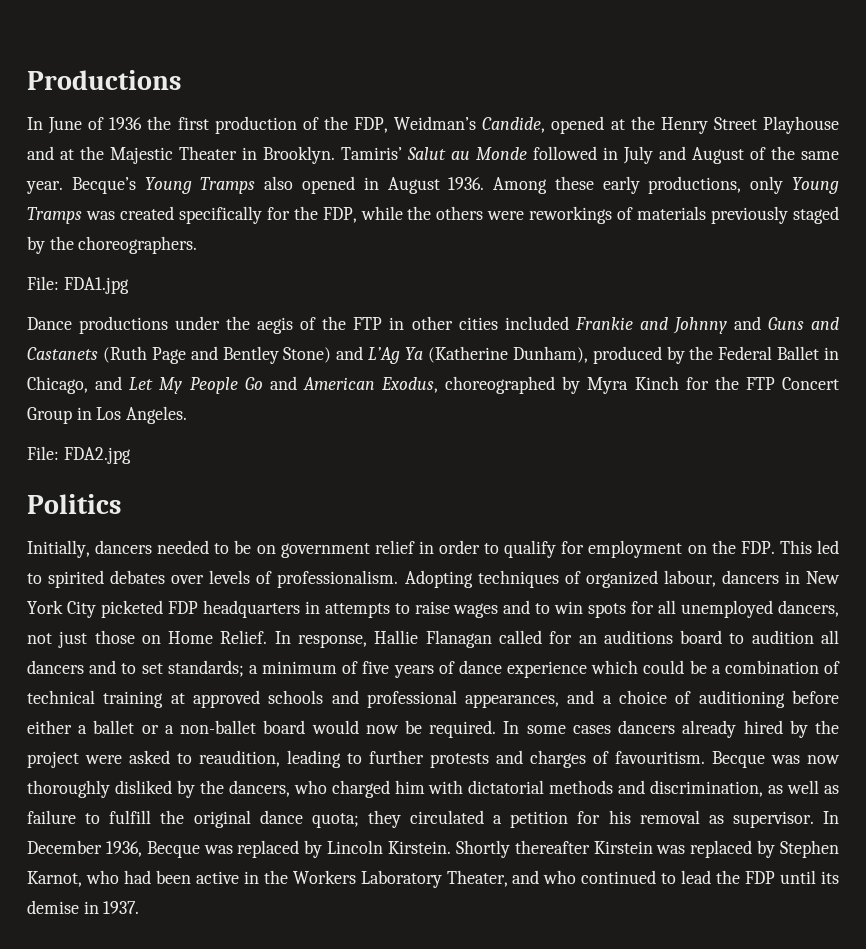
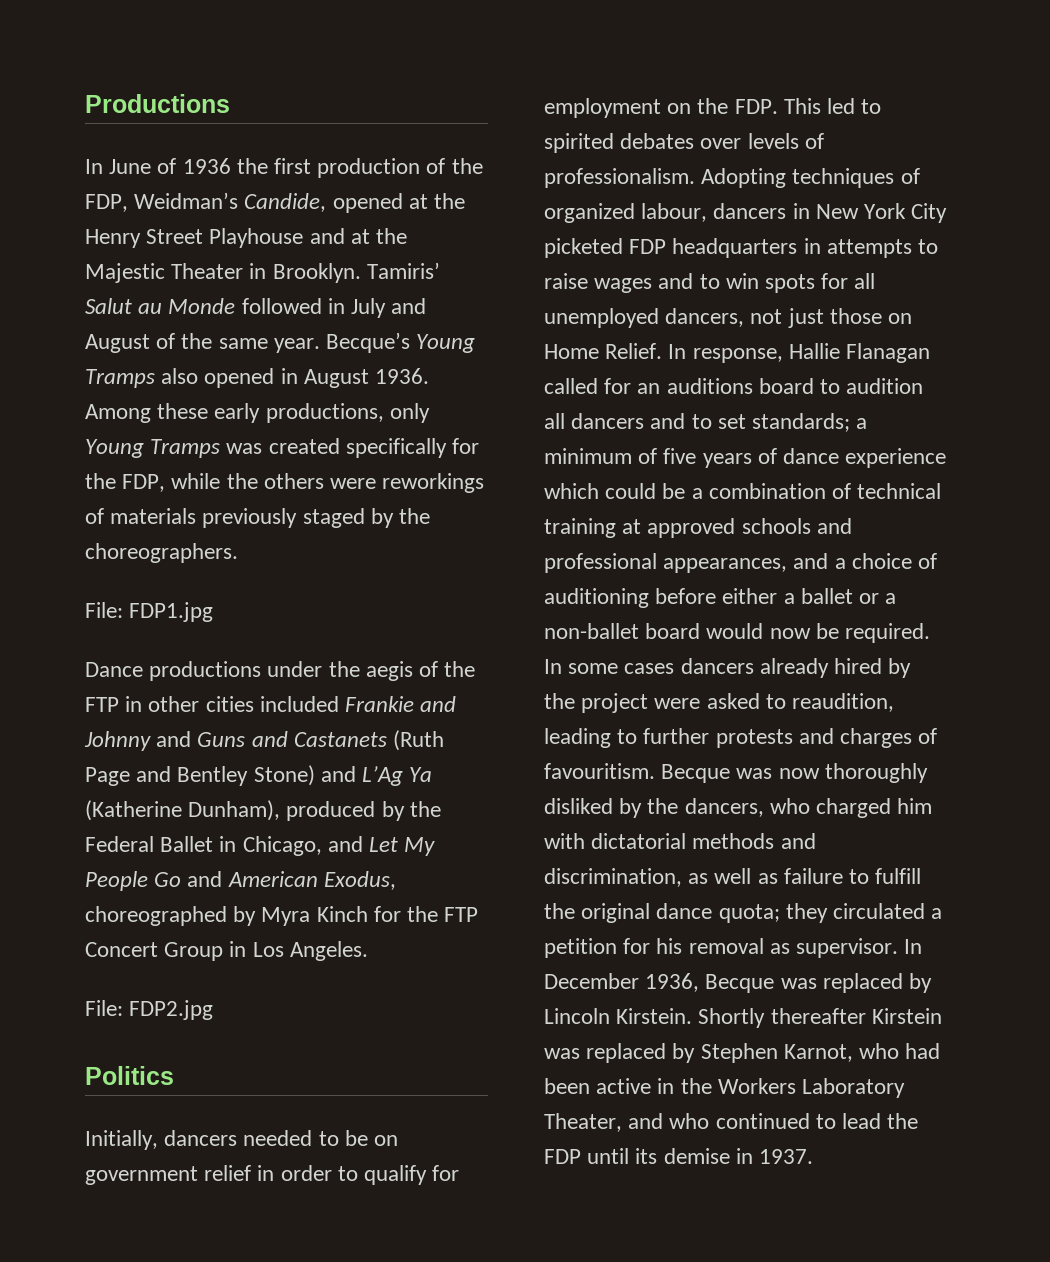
[63,277,129,294] FDA1.jpg -> [129,602,214,622] FDP1.jpg
[63,447,131,464] FDA2.jpg -> [129,1000,214,1020] FDP2.jpg

